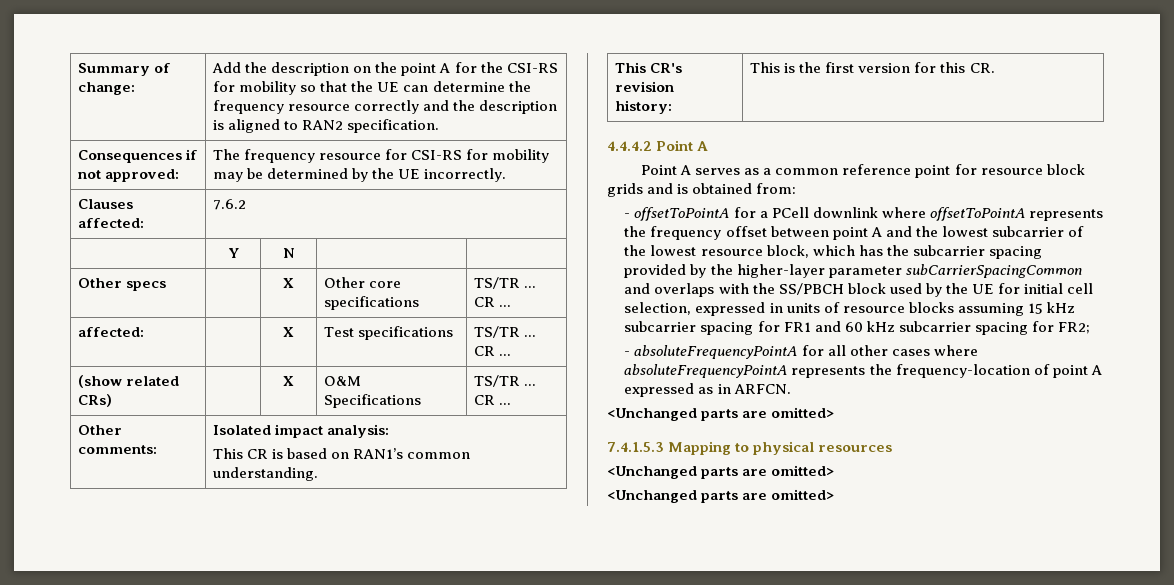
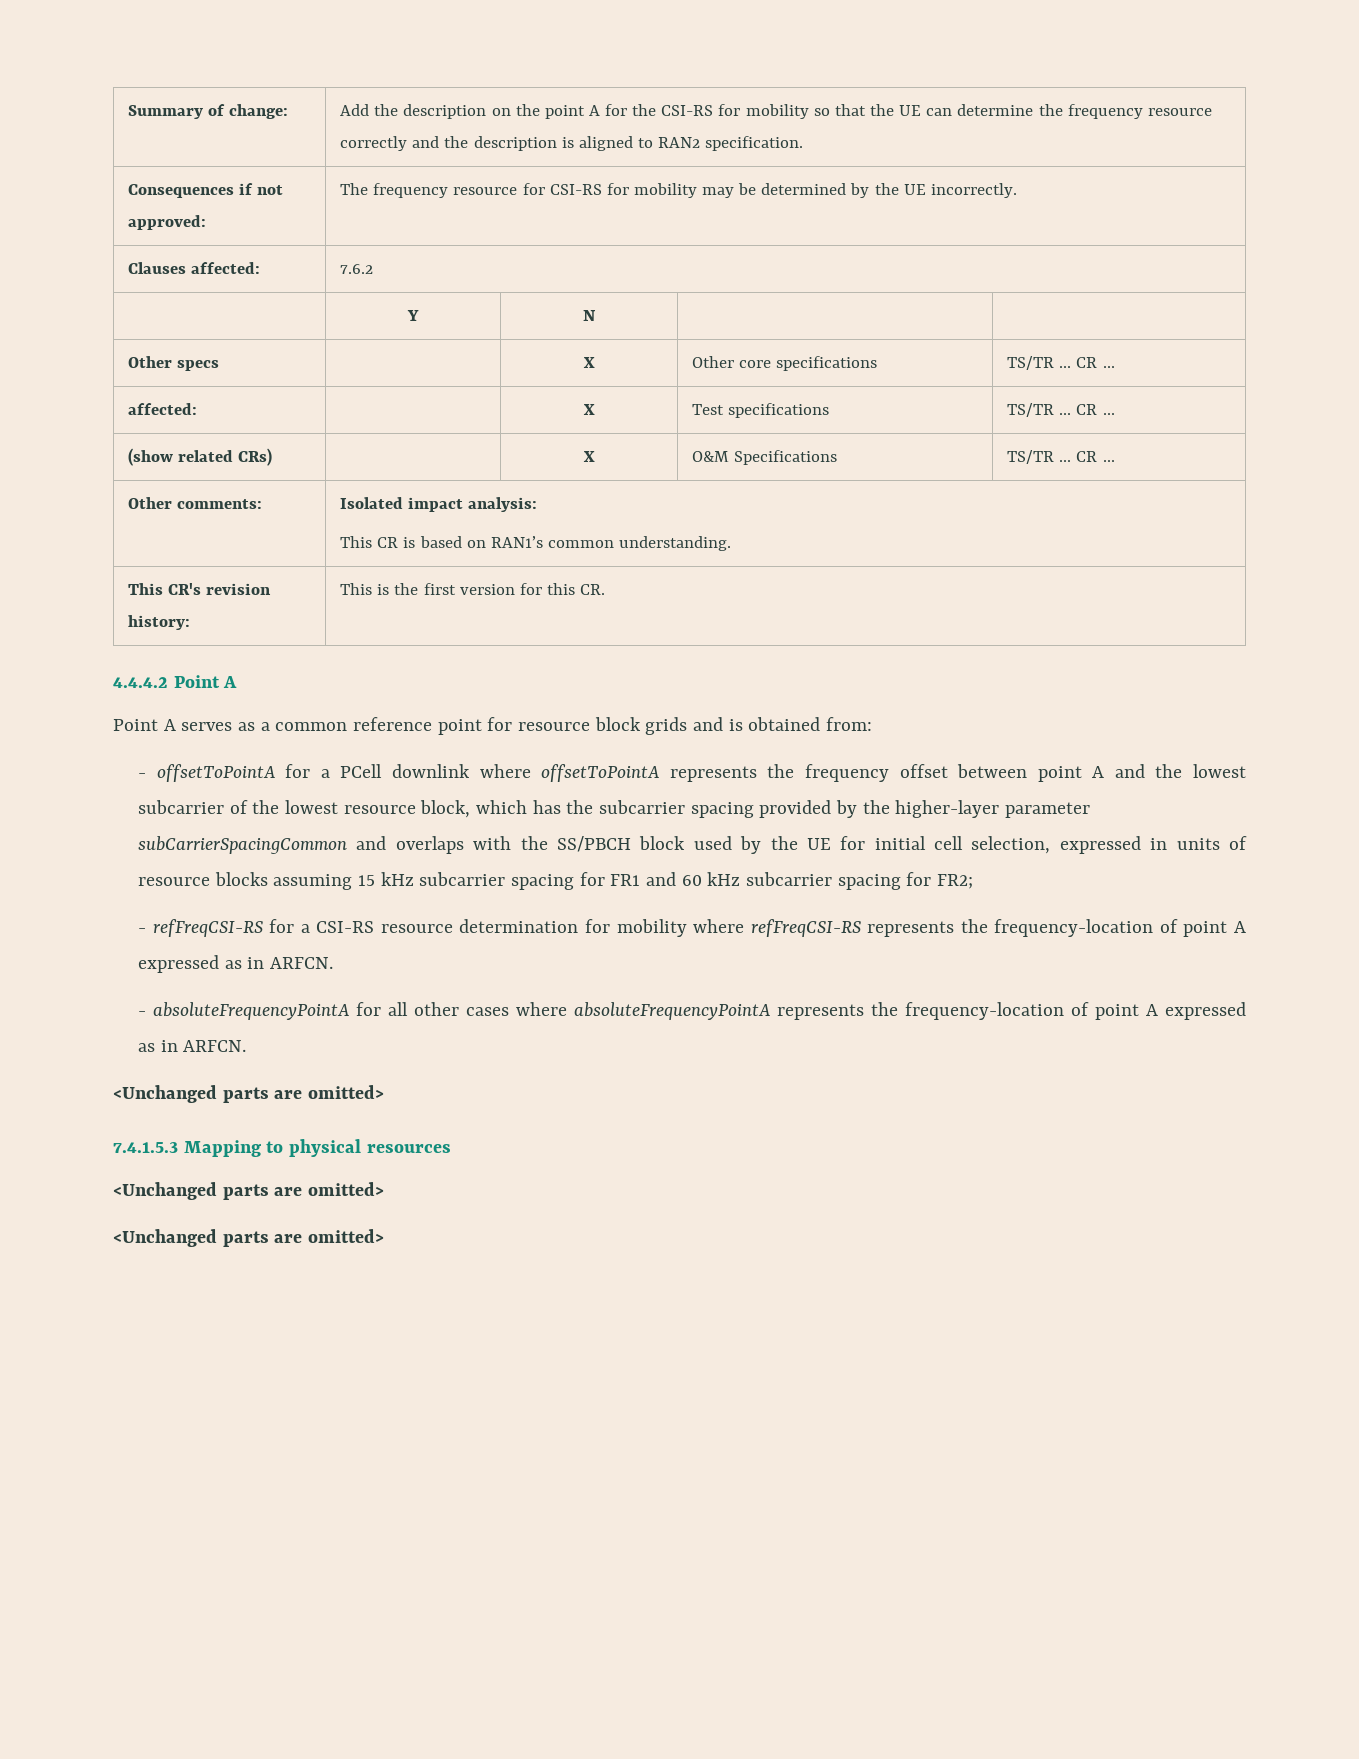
(1090, 328) none -> [138,919,1247,937] [138,955,334,973] // - refFreqCSI-RS for a CSI-RS resource determination for mobility where refFreqCSI-RS represents the frequency-location of point A expressed as in ARFCN.

